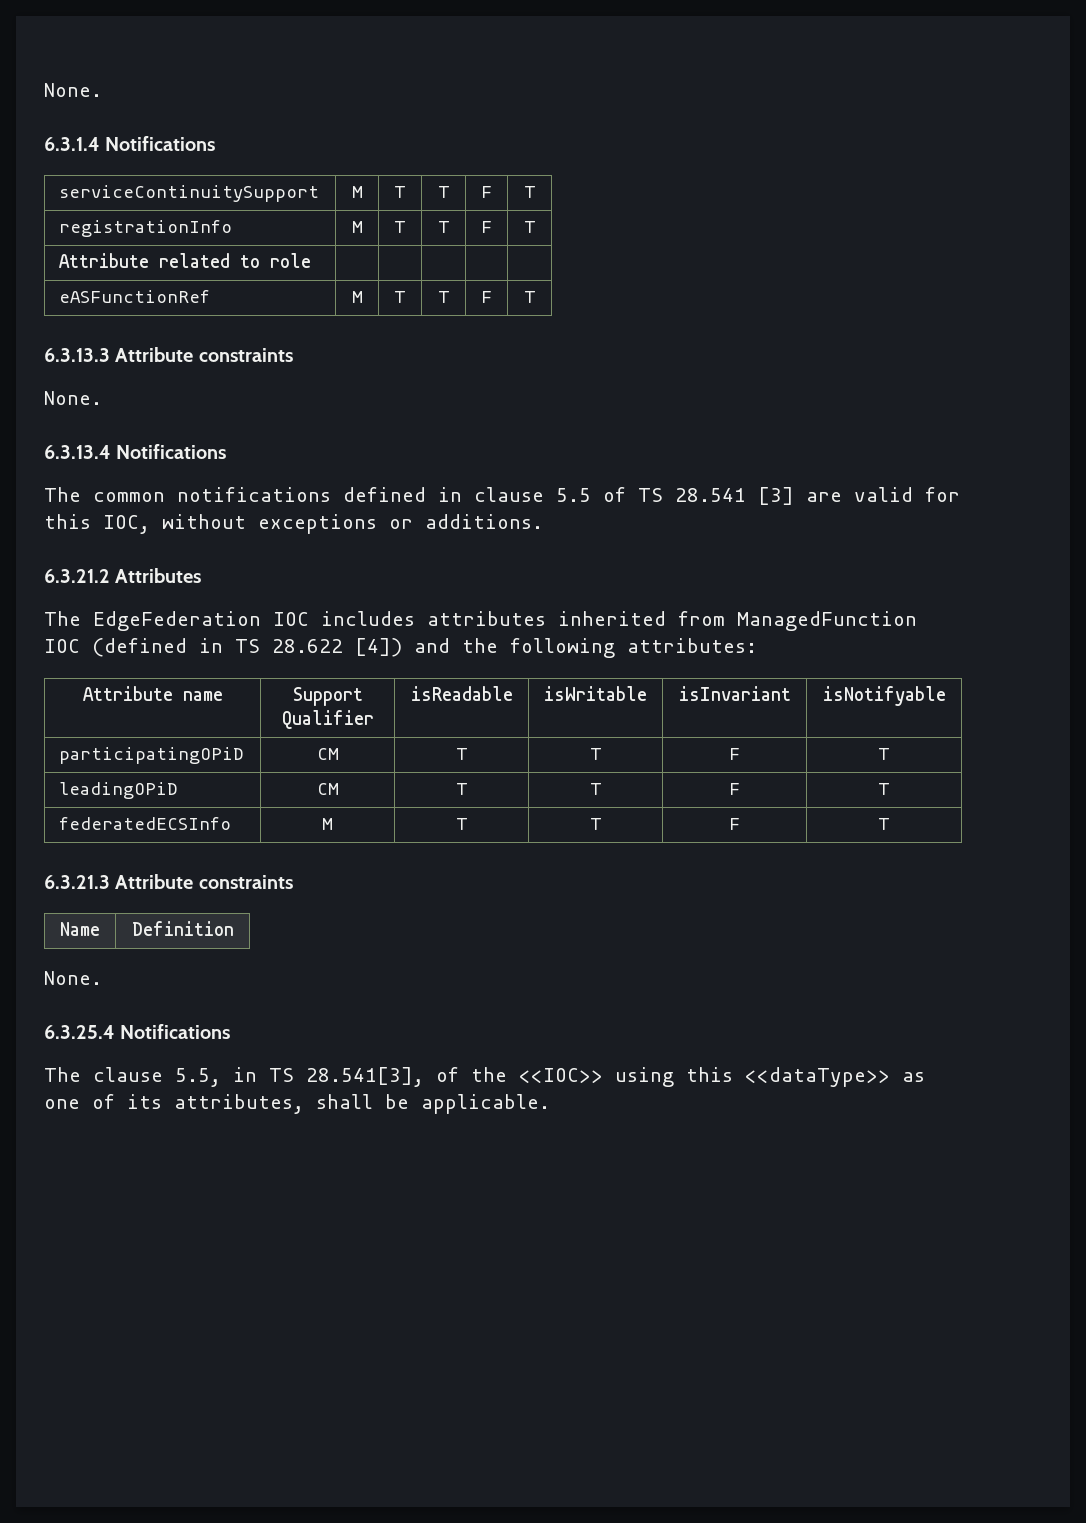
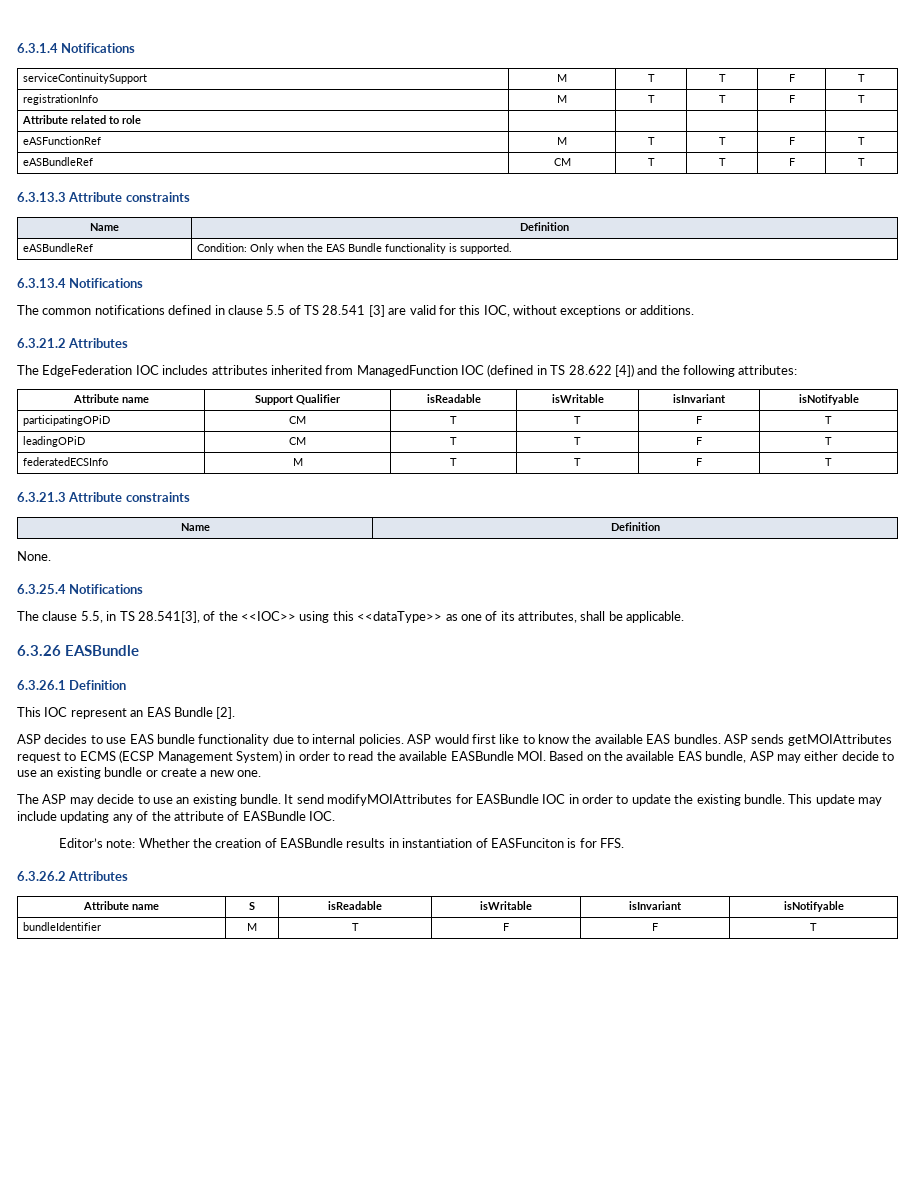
[44,83,102,97] None. // -> (17, 48) none
[44,347,293,362] [44,391,102,405] // 6.3.13.3 Attribute constraints // None. -> [22,157,93,166] [553,158,571,166] [647,158,655,166] [718,158,726,166] [788,158,795,166] [858,158,865,166] [17,192,190,202] [90,223,119,231] [520,222,569,231] [22,243,93,252] [196,243,512,254] // eASBundleRef | CM | T | T | F | T // 6.3.13.3 Attribute constraints // Name | Definition // eASBundleRef | Condition: Only when the EAS Bundle functionality is supported.
(550, 1104) none -> [17,645,139,656] [17,680,127,690] [17,707,236,719] [17,734,892,746] [17,750,894,763] [17,767,261,779] [17,794,882,806] [17,811,335,823] [58,838,625,848] [17,871,129,881] [83,901,159,910] [249,902,255,910] [328,901,382,910] [480,901,532,910] [629,901,682,910] [783,901,844,912] [22,922,101,931] [247,923,257,931] [351,923,359,931] [503,923,509,931] [652,923,658,931] [810,923,817,931] // 6.3.26 EASBundle // 6.3.26.1 Definition // This IOC represent an EAS Bundle [2]. // ASP decides to use EAS bundle functionality due to internal policies. ASP would first like to know the available EAS bundles. ASP sends getMOIAttributes request to ECMS (ECSP Management System) in order to read the available EASBundle MOI. Based on the available EAS bundle, ASP may either decide to use an existing bundle or create a new one. // The ASP may decide to use an existing bundle. It send modifyMOIAttributes for EASBundle IOC in order to update the existing bundle. This update may include updating any of the attribute of EASBundle IOC. // Editor’s note: Whether the creation of EASBundle results in instantiation of EASFunciton is for FFS. // 6.3.26.2 Attributes // Attribute name | S | isReadable | isWritable | isInvariant | isNotifyable // bundleIdentifier | M | T | F | F | T

